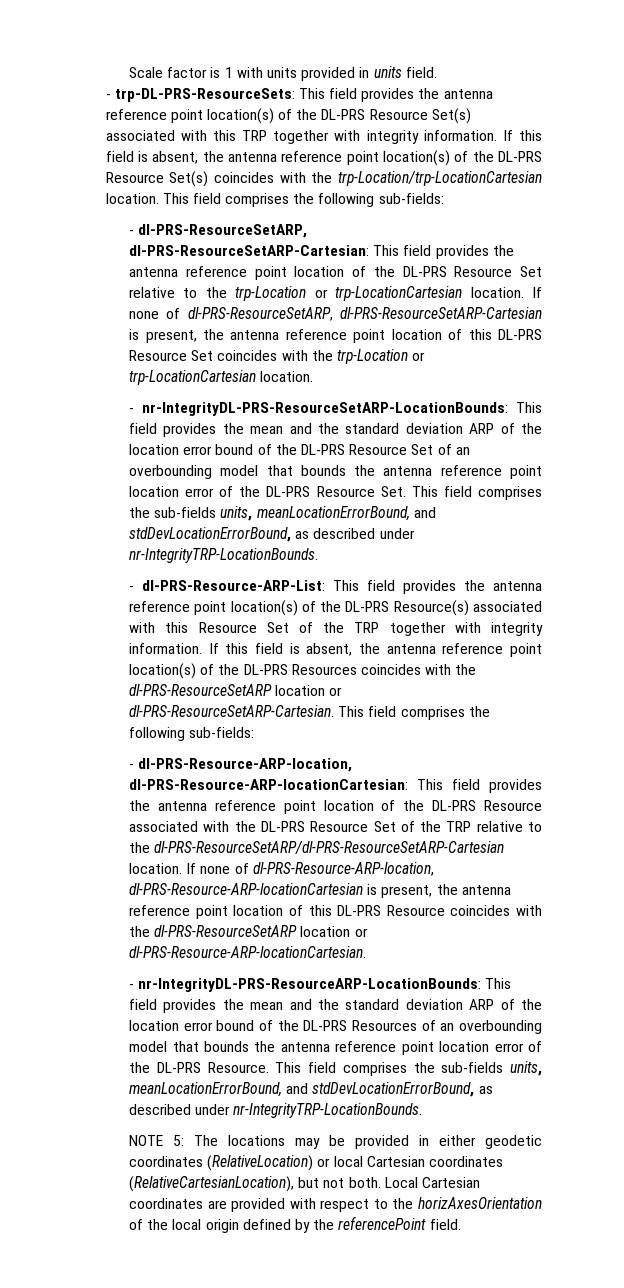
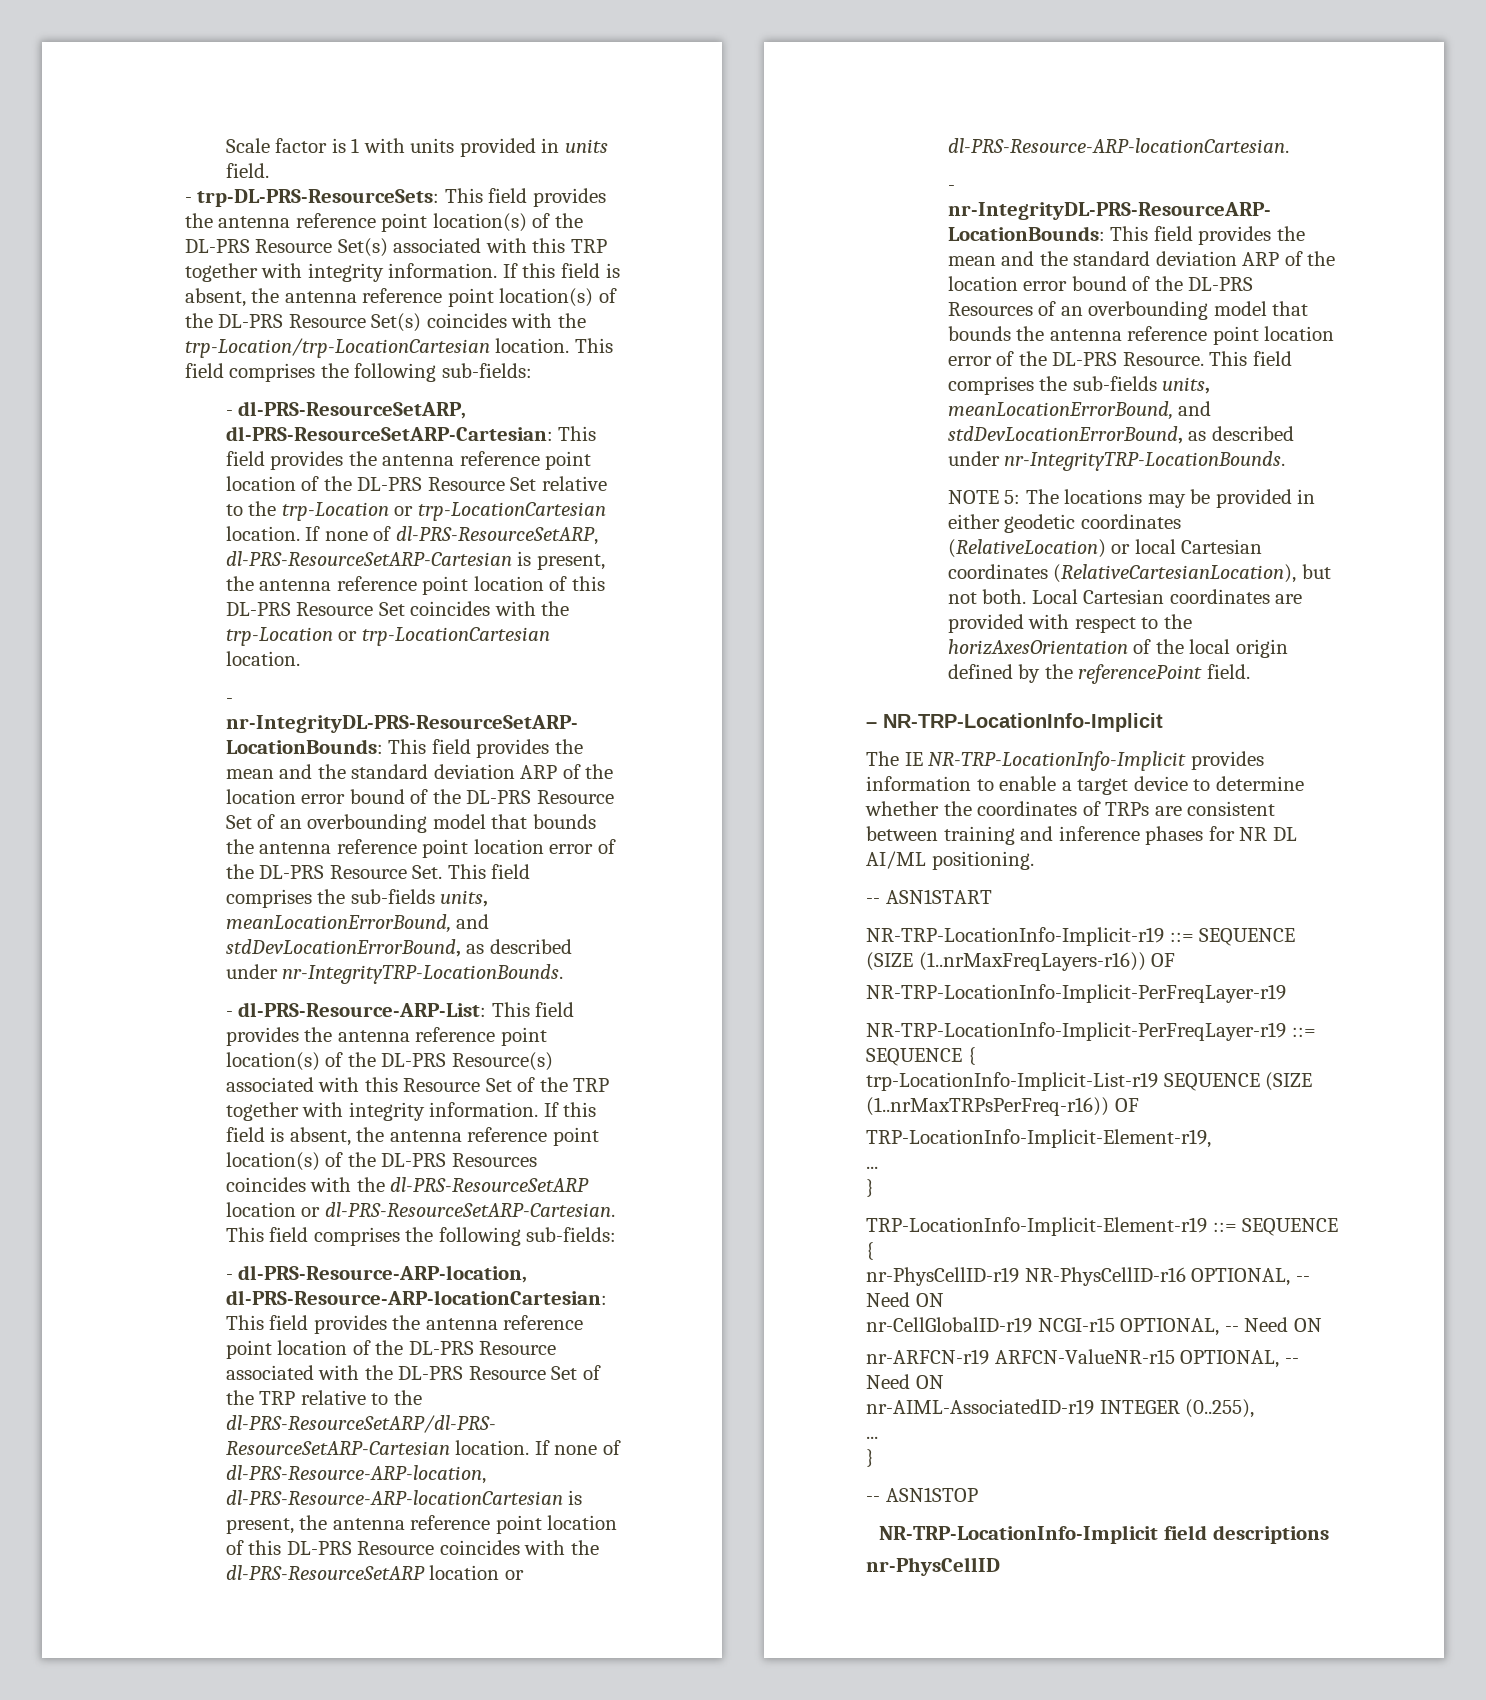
(461, 1224) none -> [866,713,1163,732] [866,751,1264,771] [866,776,1304,795] [865,801,1276,816] [866,826,1297,845] [866,851,1034,870] [866,889,992,904] [866,927,1296,946] [866,952,1176,971] [866,984,1286,1003] [866,1022,1316,1041] [866,1047,976,1066] [866,1072,1313,1091] [866,1097,1139,1116] [866,1129,1211,1148] [866,1166,878,1169] [866,1179,874,1197] [866,1217,1339,1236] [866,1242,874,1260] [866,1267,1310,1286] [866,1292,944,1307] [866,1317,1322,1336] [866,1349,1299,1368] [866,1374,944,1389] [866,1399,1255,1418] [866,1436,878,1439] [866,1449,874,1467] [866,1487,978,1502] [879,1525,1329,1544] [866,1557,1000,1576] // – NR-TRP-LocationInfo-Implicit // The IE NR-TRP-LocationInfo-Implicit provides information to enable a target device to determine whether the coordinates of TRPs are consistent between training and inference phases for NR DL AI/ML positioning. // -- ASN1START // NR-TRP-LocationInfo-Implicit-r19 ::= SEQUENCE (SIZE (1..nrMaxFreqLayers-r16)) OF // NR-TRP-LocationInfo-Implicit-PerFreqLayer-r19 // NR-TRP-LocationInfo-Implicit-PerFreqLayer-r19 ::= SEQUENCE { // trp-LocationInfo-Implicit-List-r19 SEQUENCE (SIZE (1..nrMaxTRPsPerFreq-r16)) OF // TRP-LocationInfo-Implicit-Element-r19, // ... // } // TRP-LocationInfo-Implicit-Element-r19 ::= SEQUENCE { // nr-PhysCellID-r19 NR-PhysCellID-r16 OPTIONAL, -- Need ON // nr-CellGlobalID-r19 NCGI-r15 OPTIONAL, -- Need ON // nr-ARFCN-r19 ARFCN-ValueNR-r15 OPTIONAL, -- Need ON // nr-AIML-AssociatedID-r19 INTEGER (0..255), // ... // } // -- ASN1STOP // NR-TRP-LocationInfo-Implicit field descriptions // nr-PhysCellID

